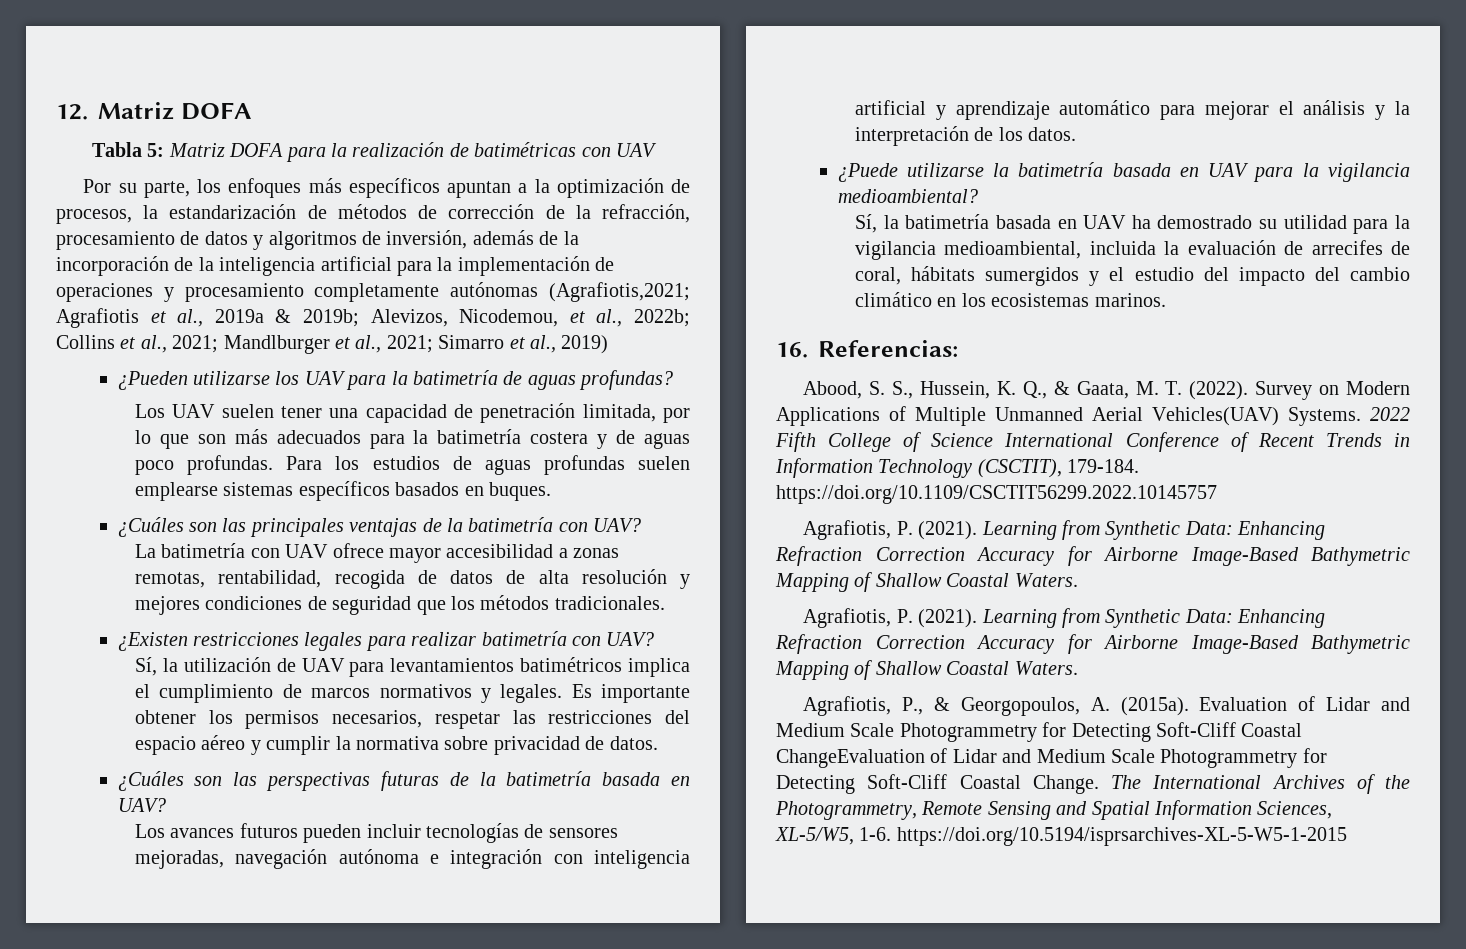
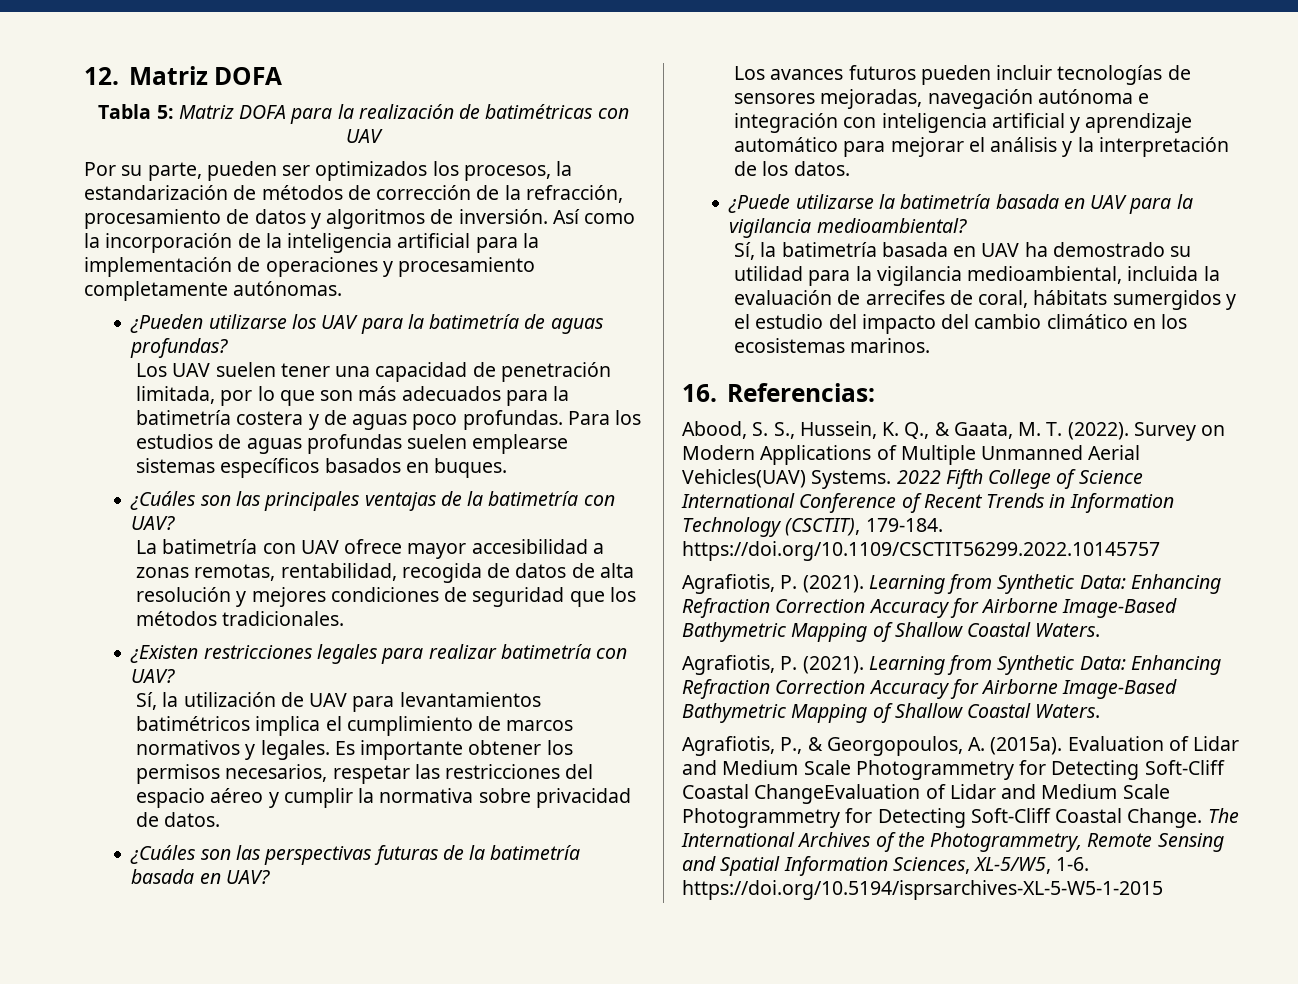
[197,178,691,198] los enfoques más específicos apuntan a la optimización de -> [206,161,459,181] pueden ser optimizados los
[386,230,559,249] inversión, además de -> [458,209,636,224] inversión. Así como
[450,282,690,302] [56,308,691,328] [56,335,609,354] autónomas (Agrafiotis,2021; Agrafiotis et al., 2019a & 2019b; Alevizos, Nicodemou, et al., 2022b; Collins et al., 2021; Mandlburger et al., 2021; Simarro et al., 2019) -> [233,281,343,296] autónomas.

